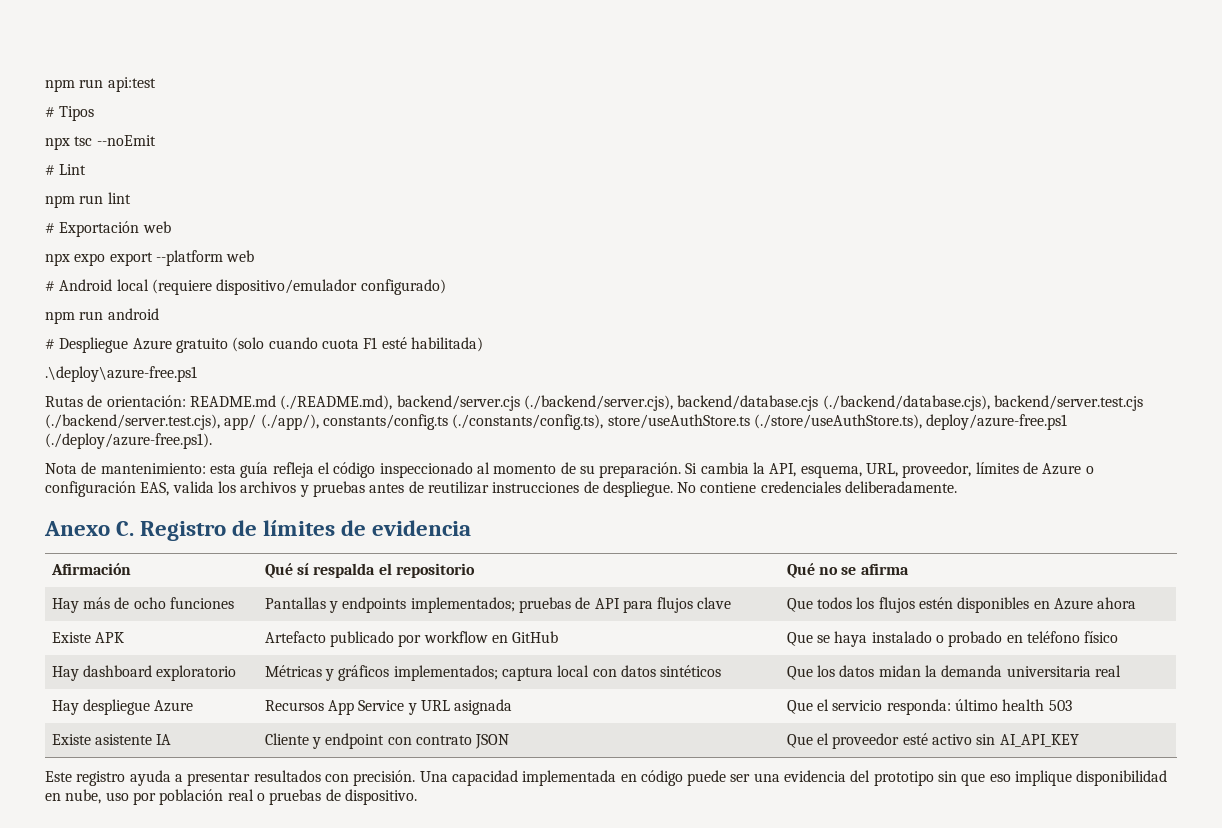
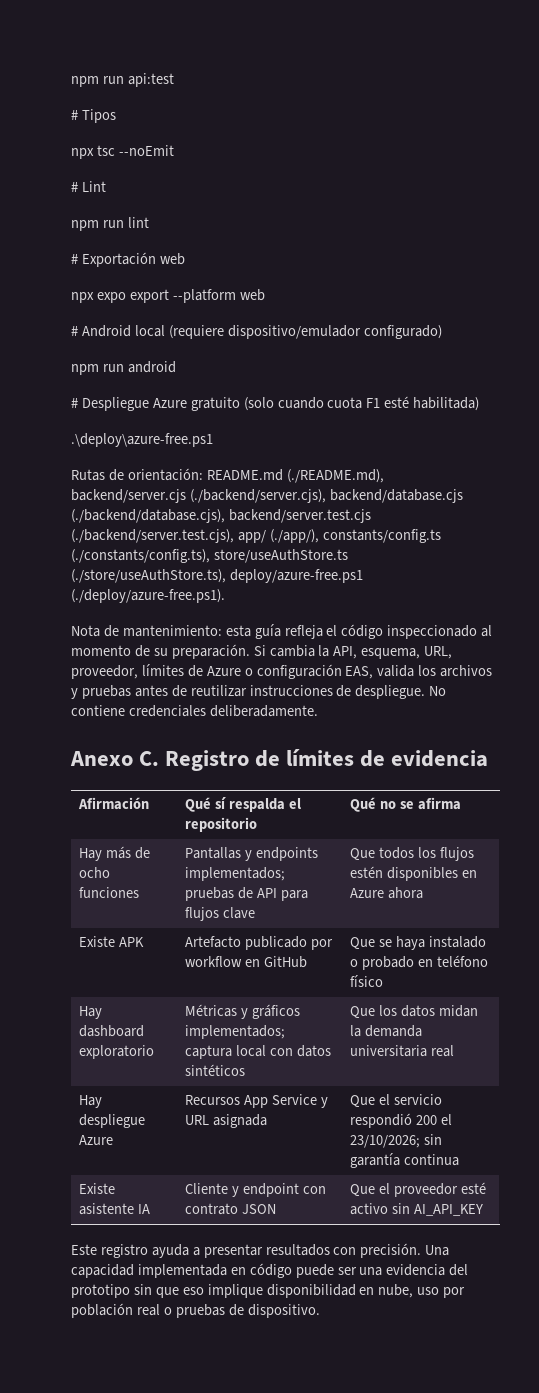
[886,699,1072,715] responda: último health 503 -> [350,1113,453,1128] [350,1134,443,1148] [350,1153,460,1168] respondió 200 el 23/10/2026; sin garantía continua

